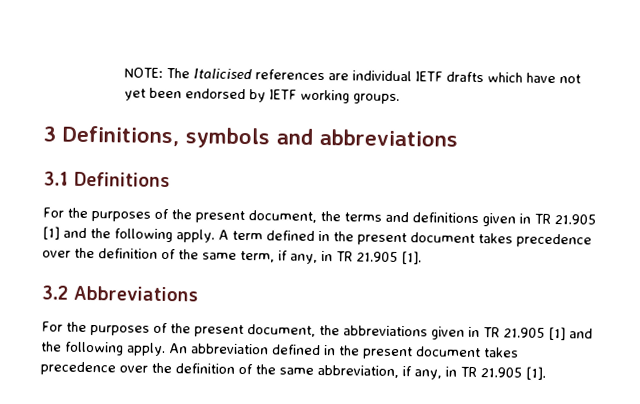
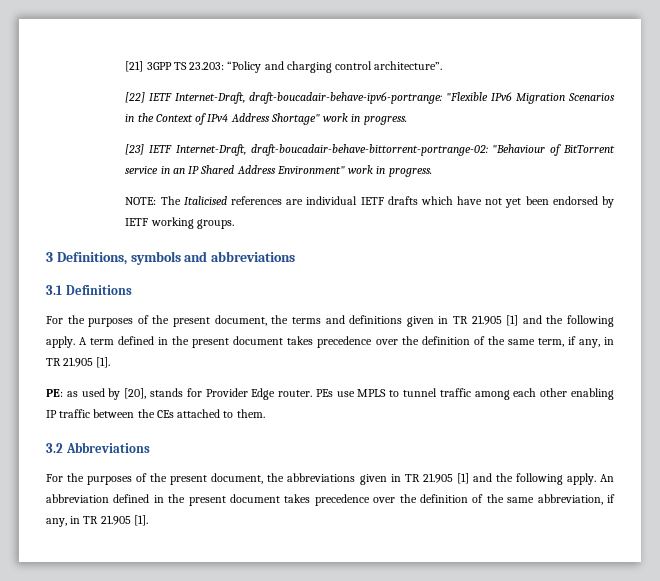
(123, 72) none -> [125,61,443,73] [125,92,616,104] [125,113,407,125] [125,144,615,156] [125,165,432,177] [21] 3GPP TS 23.203: “Policy and charging control architecture”. // [22] IETF Internet-Draft, draft-boucadair-behave-ipv6-portrange: "Flexible IPv6 Migration Scenarios in the Context of IPv4 Address Shortage" work in progress. // [23] IETF Internet-Draft, draft-boucadair-behave-bittorrent-portrange-02: "Behaviour of BitTorrent service in an IP Shared Address Environment" work in progress. //
(422, 258) none -> [46,388,614,400] [46,409,265,418] // PE: as used by [20], stands for Provider Edge router. PEs use MPLS to tunnel traffic among each other enabling IP traffic between the CEs attached to them.

